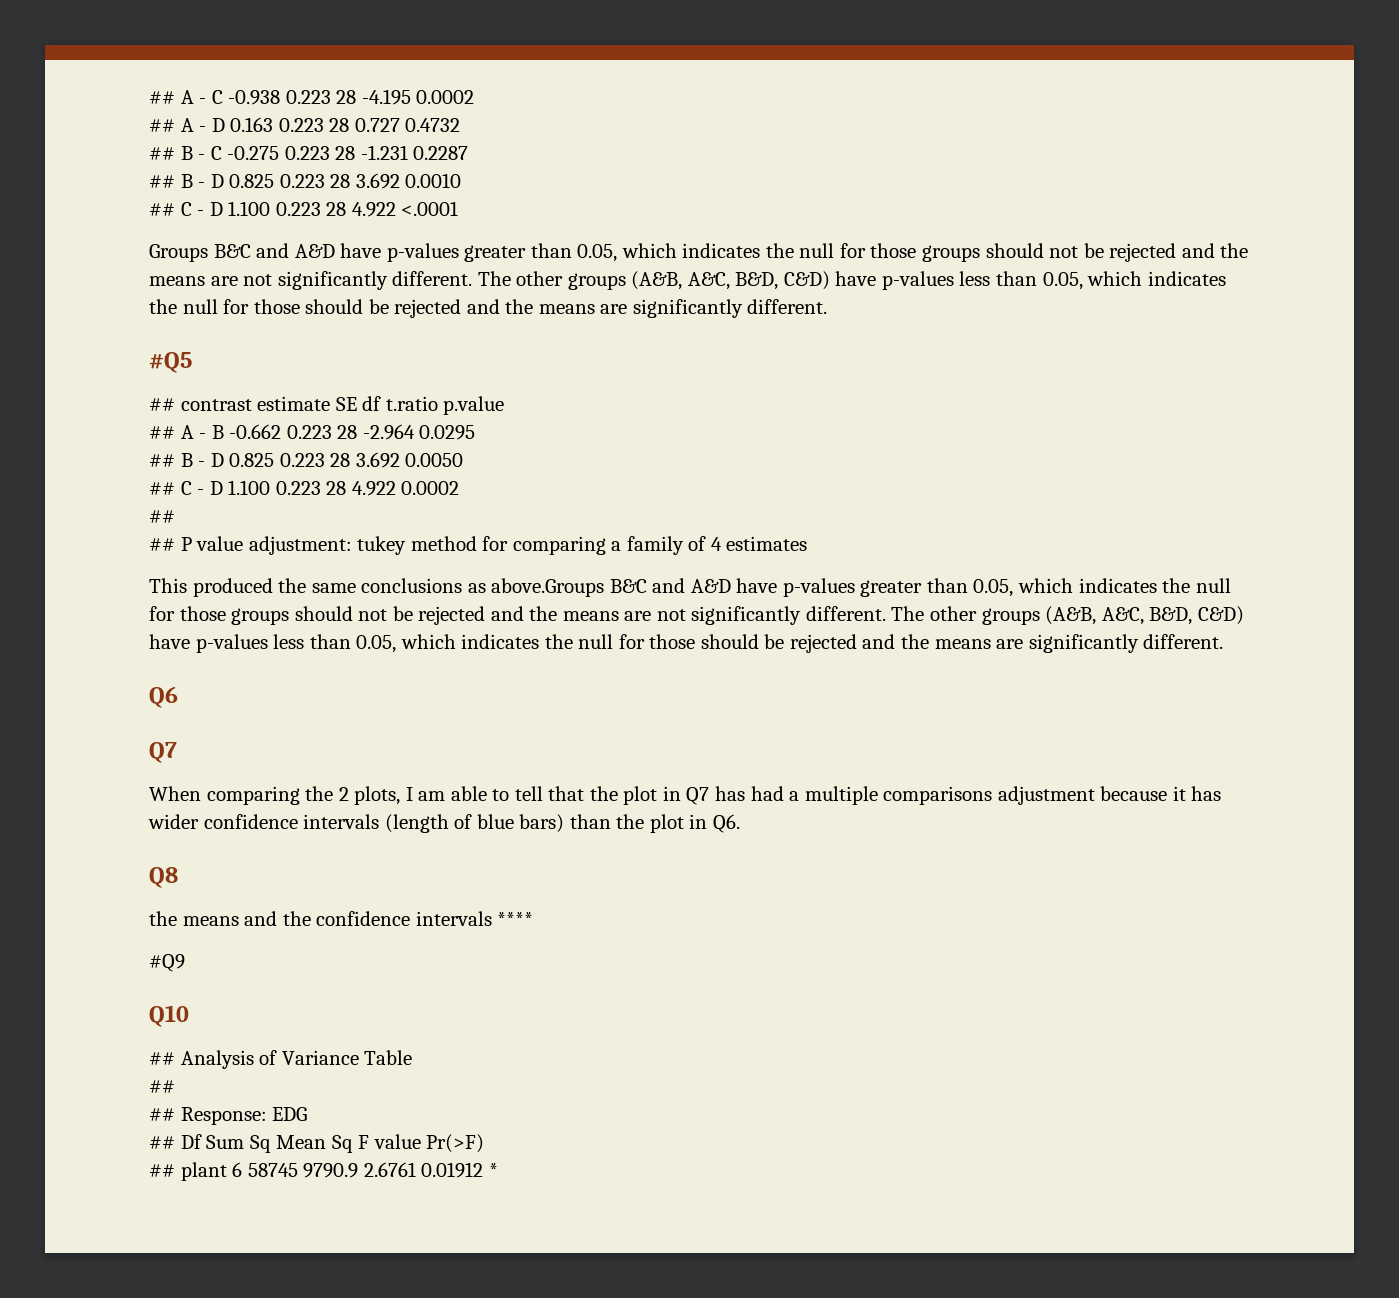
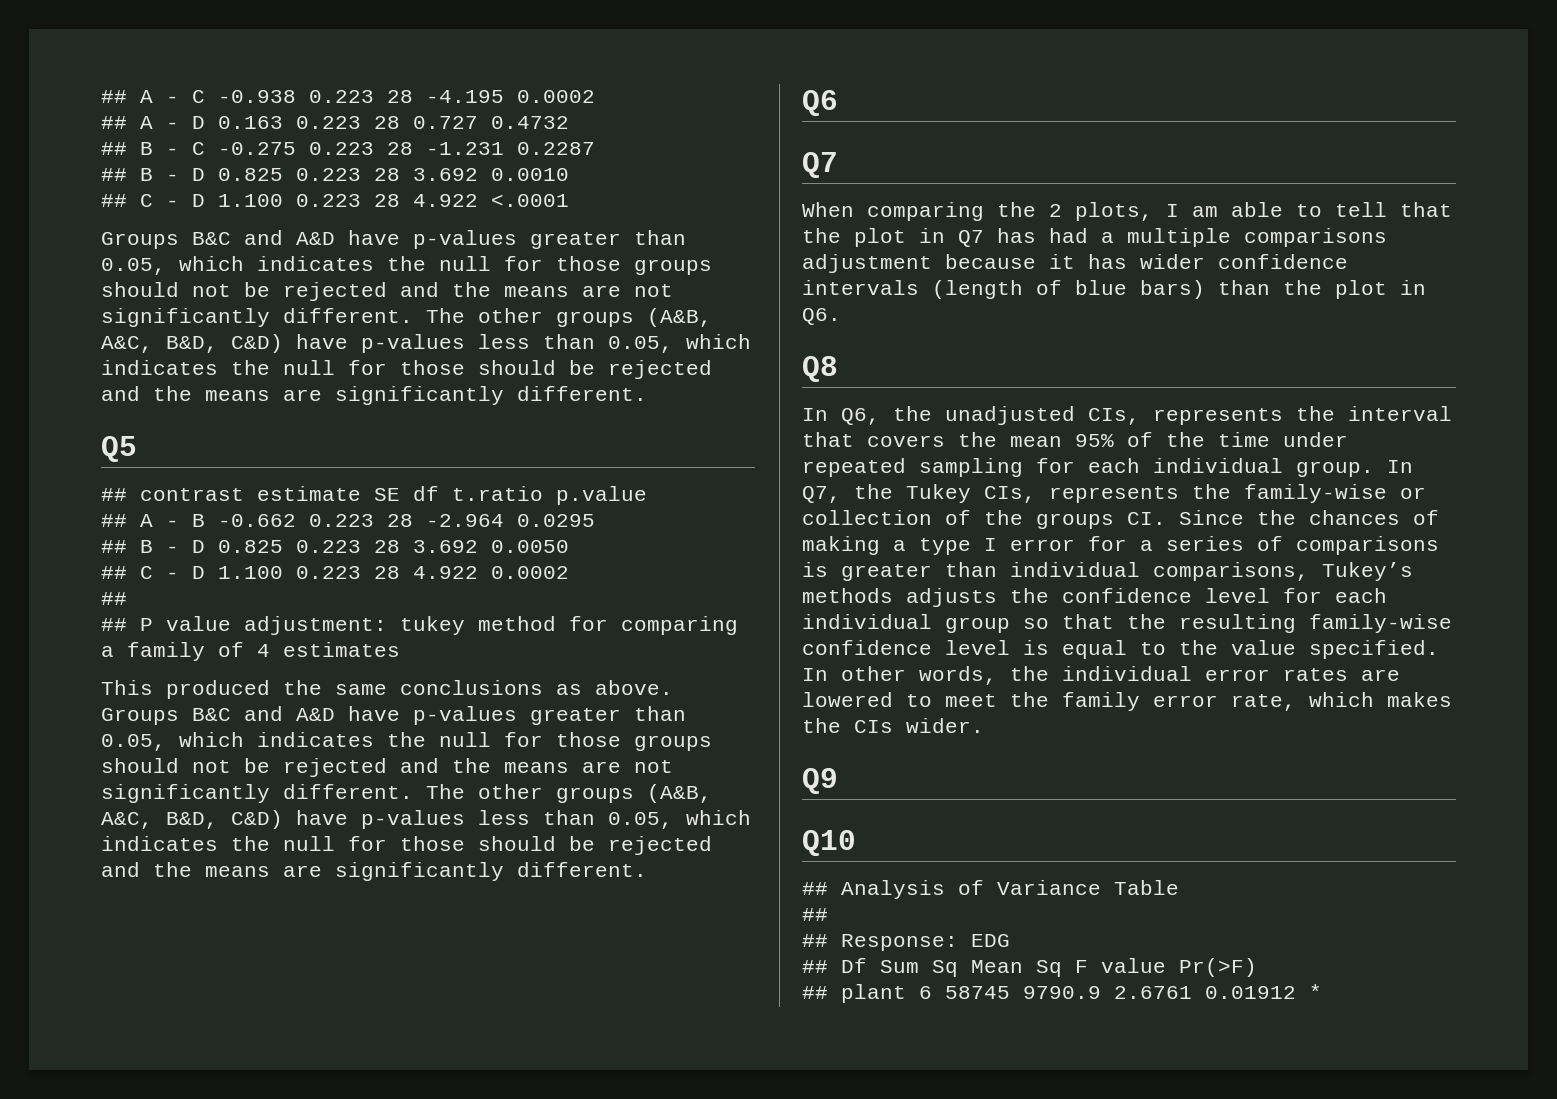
[149,352,192,373] #Q5 -> [101,436,137,462] Q5
[491,578,605,597] above.Groups -> [595,680,673,695] [101,708,179,725] above. Groups
[149,911,534,926] [149,954,185,972] the means and the confidence intervals **** // #Q9 -> [802,406,1452,425] [802,432,1348,447] [802,458,1413,477] [802,484,1426,503] [802,510,1439,529] [802,536,1439,555] [802,562,1413,581] [802,588,1387,607] [802,614,1452,633] [802,640,1439,659] [802,666,1400,685] [802,692,1452,711] [802,718,984,733] [802,768,838,794] In Q6, the unadjusted CIs, represents the interval that covers the mean 95% of the time under repeated sampling for each individual group. In Q7, the Tukey CIs, represents the family-wise or collection of the groups CI. Since the chances of making a type I error for a series of comparisons is greater than individual comparisons, Tukey’s methods adjusts the confidence level for each individual group so that the resulting family-wise confidence level is equal to the value specified. In other words, the individual error rates are lowered to meet the family error rate, which makes the CIs wider. // Q9

